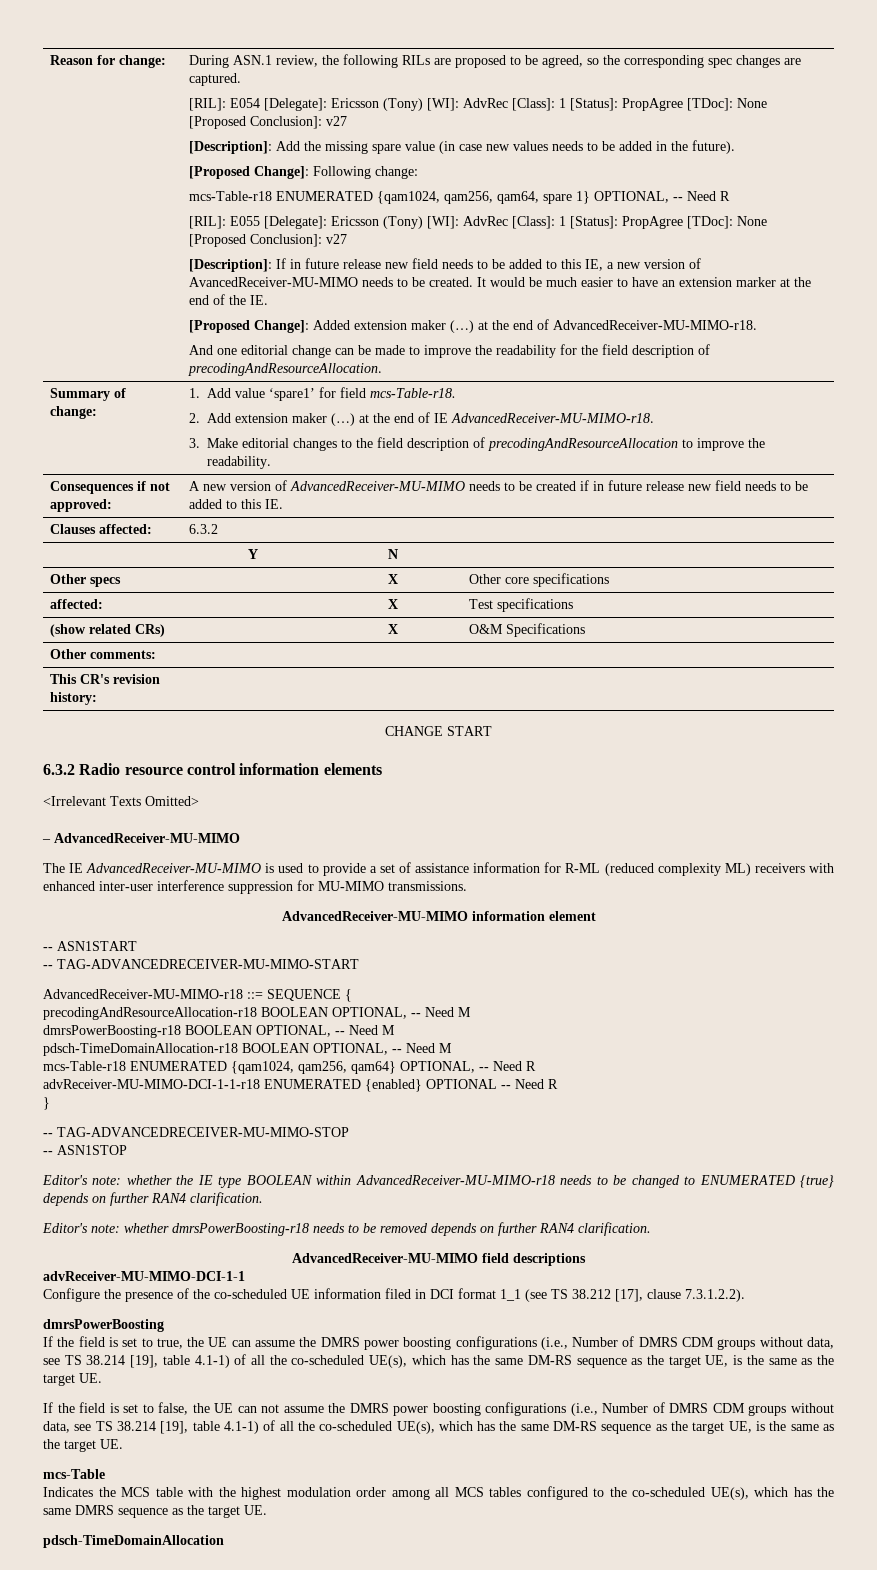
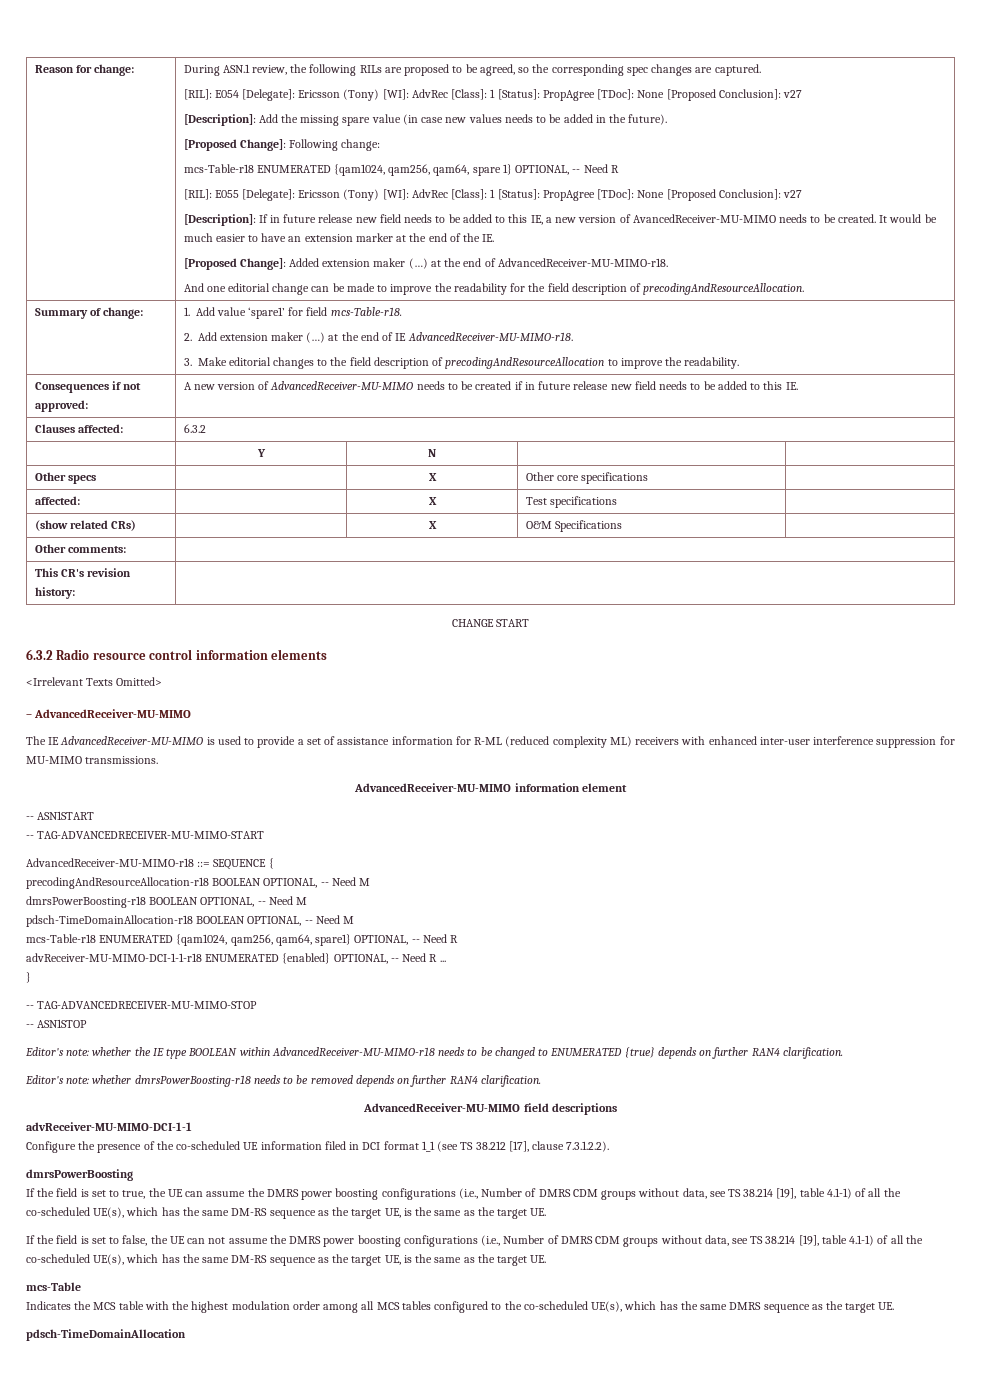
[351,1061,396,1074] qam64} -> [275,934,352,946] qam64, spare1}
[426,1079,558,1089] OPTIONAL -- Need R -> [333,953,446,964] OPTIONAL, -- Need R ...

